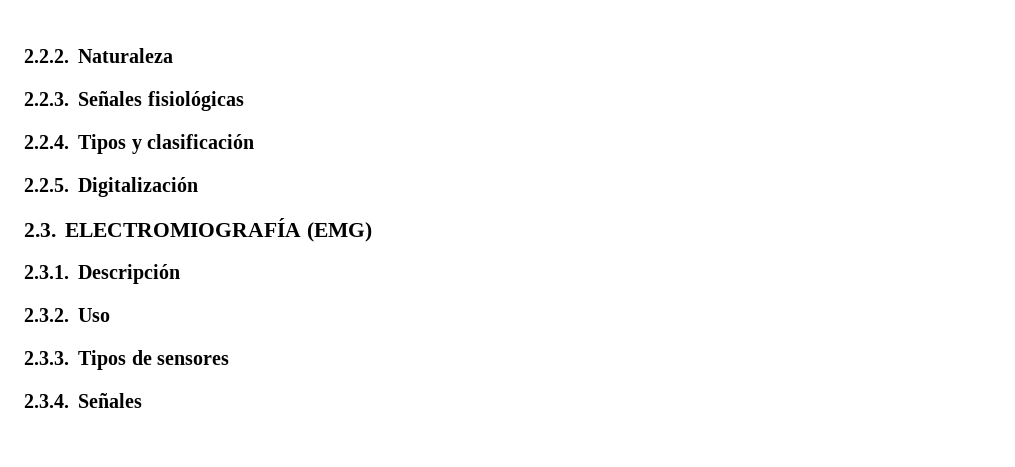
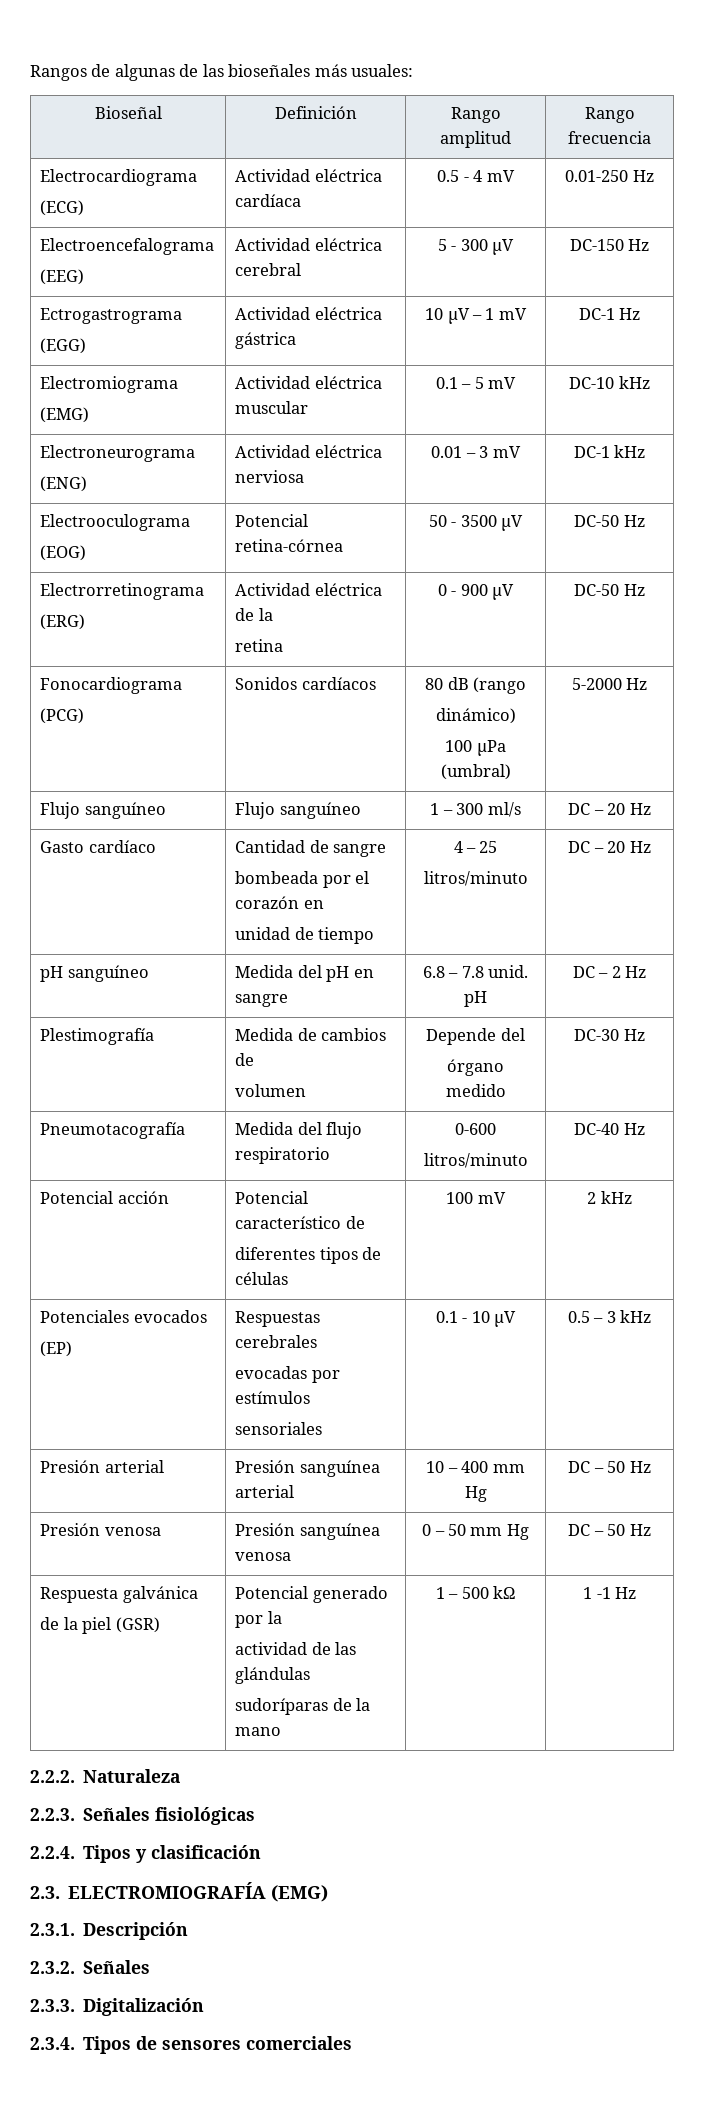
(24, 56) none -> [30,64,414,81] [94,106,162,119] [274,106,357,119] [450,107,501,123] [440,131,511,148] [584,107,635,123] [568,131,651,144] [40,169,198,186] [40,200,85,216] [235,169,382,182] [235,194,302,207] [437,170,515,182] [565,170,654,182] [40,238,215,255] [40,269,85,285] [235,238,382,251] [235,263,302,276] [437,239,515,255] [569,239,650,251] [40,308,183,324] [40,338,87,354] [235,307,382,320] [235,332,297,349] [425,308,527,324] [578,308,641,320] [40,376,179,393] [40,407,90,423] [235,376,382,389] [235,401,309,414] [435,377,517,389] [569,376,650,389] [40,445,196,462] [40,476,88,492] [235,445,382,458] [235,470,305,483] [431,446,521,458] [573,445,646,458] [40,514,191,531] [40,545,87,561] [235,514,309,527] [235,539,344,552] [428,515,524,531] [574,515,645,527] [40,583,205,600] [40,614,86,630] [235,583,382,596] [235,608,273,621] [235,639,284,652] [437,584,515,600] [574,584,645,596] [40,677,183,694] [40,708,85,724] [235,677,376,690] [425,677,526,694] [435,708,516,724] [445,740,506,756] [440,764,511,780] [571,678,648,690] [40,802,166,819] [235,802,361,819] [430,802,521,817] [568,803,651,815] [40,840,156,853] [235,840,387,857] [235,871,370,888] [235,896,324,909] [235,927,375,944] [453,841,498,853] [423,871,528,886] [568,841,651,853] [40,965,149,982] [235,965,374,982] [235,994,289,1007] [422,965,529,978] [464,991,487,1007] [572,966,647,978] [40,1028,155,1045] [235,1028,387,1041] [235,1053,255,1066] [235,1084,307,1097] [426,1028,525,1045] [447,1059,504,1076] [445,1084,506,1097] [574,1029,645,1041] [40,1122,186,1139] [235,1122,363,1139] [235,1147,331,1164] [455,1123,496,1135] [423,1153,528,1168] [574,1123,645,1135] [40,1191,169,1204] [235,1191,309,1204] [235,1216,365,1229] [235,1247,382,1264] [235,1272,289,1285] [446,1192,506,1204] [587,1191,632,1204] [40,1310,207,1323] [40,1341,73,1357] [235,1311,321,1327] [235,1335,318,1348] [235,1366,340,1383] [235,1391,311,1404] [235,1422,323,1435] [435,1311,517,1327] [567,1310,652,1323] [40,1460,164,1473] [235,1460,380,1477] [235,1485,295,1498] [426,1461,525,1473] [464,1486,487,1502] [568,1461,651,1473] [40,1523,161,1536] [235,1523,380,1540] [235,1552,292,1561] [422,1524,529,1540] [568,1524,651,1536] [40,1586,198,1603] [40,1617,160,1634] [235,1586,388,1603] [235,1611,282,1628] [235,1642,357,1655] [235,1667,311,1684] [235,1698,371,1715] [235,1727,282,1736] [435,1586,516,1599] [583,1587,636,1599] Rangos de algunas de las bioseñales más usuales: // Bioseñal | Definición | Rango amplitud | Rango frecuencia // Electrocardiograma // (ECG) | Actividad eléctrica cardíaca | 0.5 - 4 mV | 0.01-250 Hz // Electroencefalograma // (EEG) | Actividad eléctrica cerebral | 5 - 300 μV | DC-150 Hz // Ectrogastrograma // (EGG) | Actividad eléctrica gástrica | 10 µV – 1 mV | DC-1 Hz // Electromiograma // (EMG) | Actividad eléctrica muscular | 0.1 – 5 mV | DC-10 kHz // Electroneurograma // (ENG) | Actividad eléctrica nerviosa | 0.01 – 3 mV | DC-1 kHz // Electrooculograma // (EOG) | Potencial retina-córnea | 50 - 3500 µV | DC-50 Hz // Electrorretinograma // (ERG) | Actividad eléctrica de la // retina | 0 - 900 µV | DC-50 Hz // Fonocardiograma // (PCG) | Sonidos cardíacos | 80 dB (rango // dinámico) // 100 µPa (umbral) | 5-2000 Hz // Flujo sanguíneo | Flujo sanguíneo | 1 – 300 ml/s | DC – 20 Hz // Gasto cardíaco | Cantidad de sangre // bombeada por el corazón en // unidad de tiempo | 4 – 25 // litros/minuto | DC – 20 Hz // pH sanguíneo | Medida del pH en sangre | 6.8 – 7.8 unid. pH | DC – 2 Hz // Plestimografía | Medida de cambios de // volumen | Depende del // órgano medido | DC-30 Hz // Pneumotacografía | Medida del flujo respiratorio | 0-600 // litros/minuto | DC-40 Hz // Potencial acción | Potencial característico de // diferentes tipos de células | 100 mV | 2 kHz // Potenciales evocados // (EP) | Respuestas cerebrales // evocadas por estímulos // sensoriales | 0.1 - 10 µV | 0.5 – 3 kHz // Presión arterial | Presión sanguínea arterial | 10 – 400 mm Hg | DC – 50 Hz // Presión venosa | Presión sanguínea venosa | 0 – 50 mm Hg | DC – 50 Hz // Respuesta galvánica // de la piel (GSR) | Potencial generado por la // actividad de las glándulas // sudoríparas de la mano | 1 – 500 kΩ | 1 -1 Hz //
[24,177,199,197] // 2.2.5. Digitalización -> (262, 1852) none
[78,308,111,322] [24,351,69,365] Uso // 2.3.3. -> [83,1960,151,1974] [30,1998,205,2016] [30,2037,75,2050] Señales // 2.3.3. Digitalización // 2.3.4.
[24,393,143,408] // 2.3.4. Señales -> [246,2036,353,2050] comerciales

